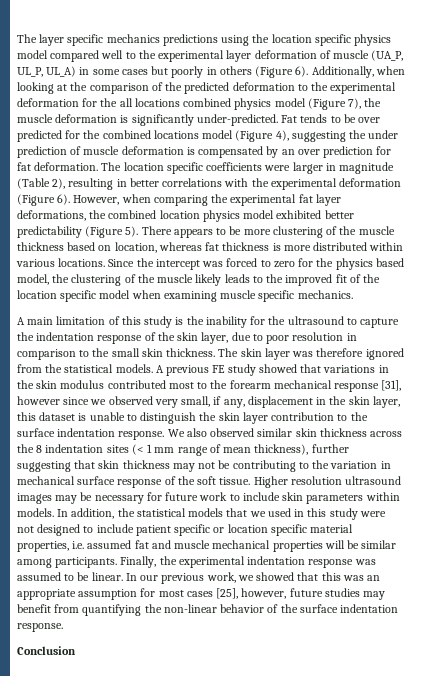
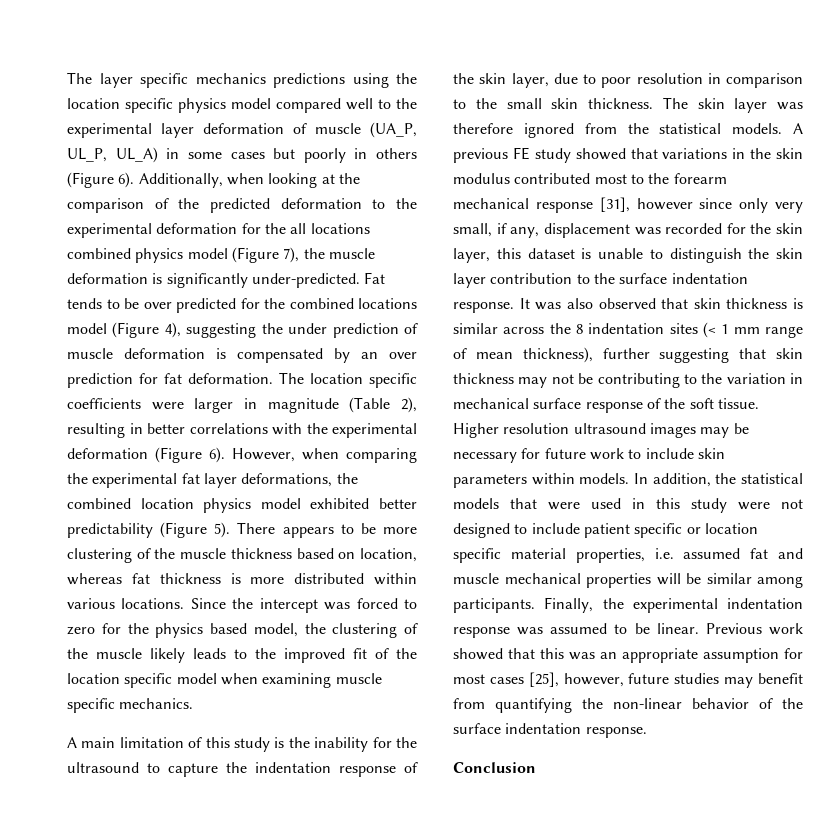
[90,396,153,405] we observed -> [739,198,769,213] only
[316,397,327,405] in -> [634,223,746,235] was recorded for
[167,429,185,437] We -> [519,298,562,310] It was
[257,428,367,437] similar skin thickness -> [661,298,803,309] [453,323,498,334] that skin thickness is similar
[249,511,266,517] we -> [548,502,580,510] were
[125,572,254,584] In our previous work, we -> [705,623,803,635] Previous work

